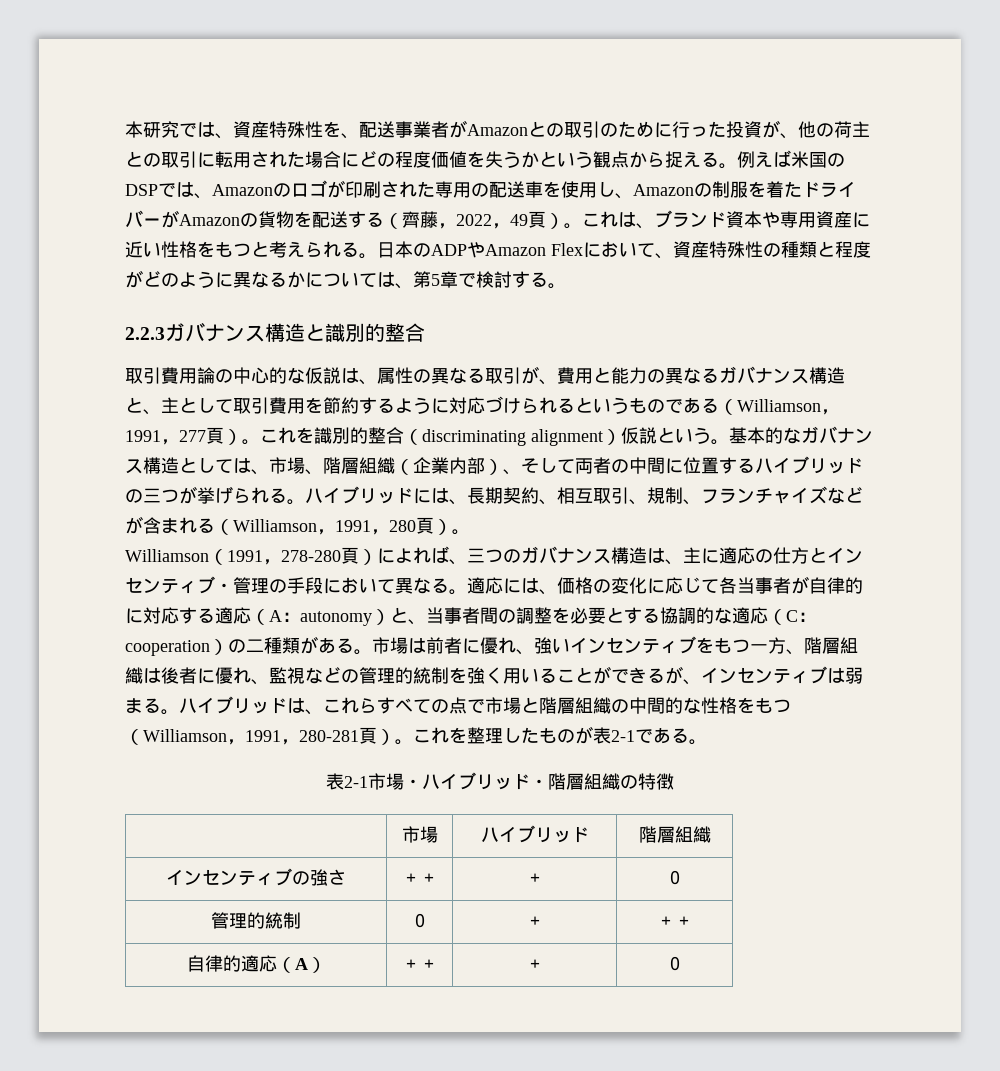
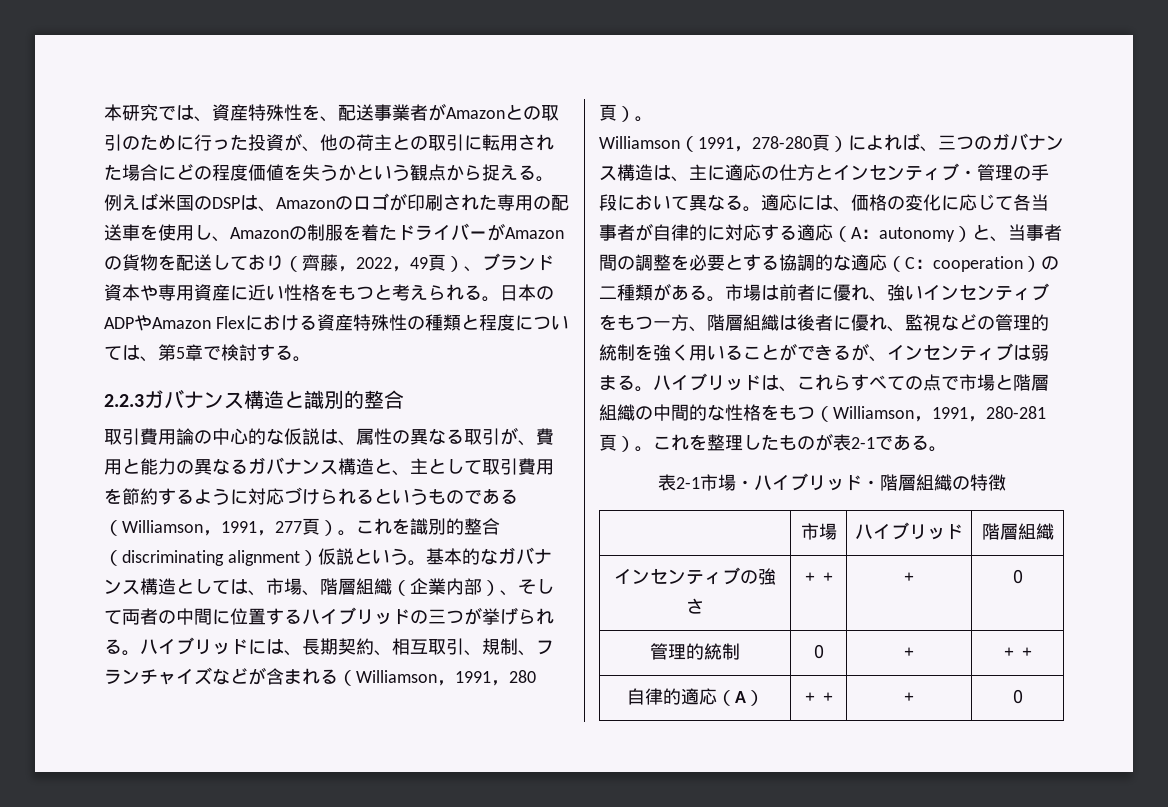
[158,183,176,197] で -> (240, 203) none
[348,211,384,228] する -> [212,254,284,271] しており
[564,211,636,229] 。これは -> (464, 264) none
[619,242,673,259] いて、 -> [280,315,317,331] ける
[125,270,305,288] がどのように異なるか -> (515, 322) none

